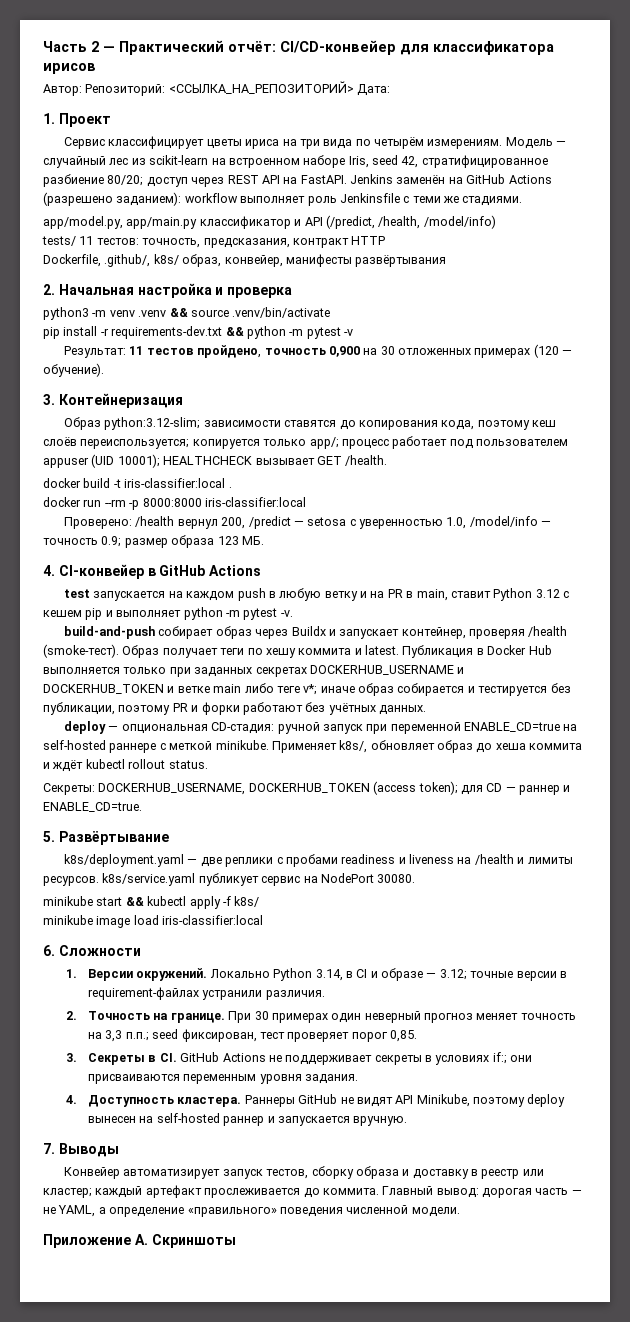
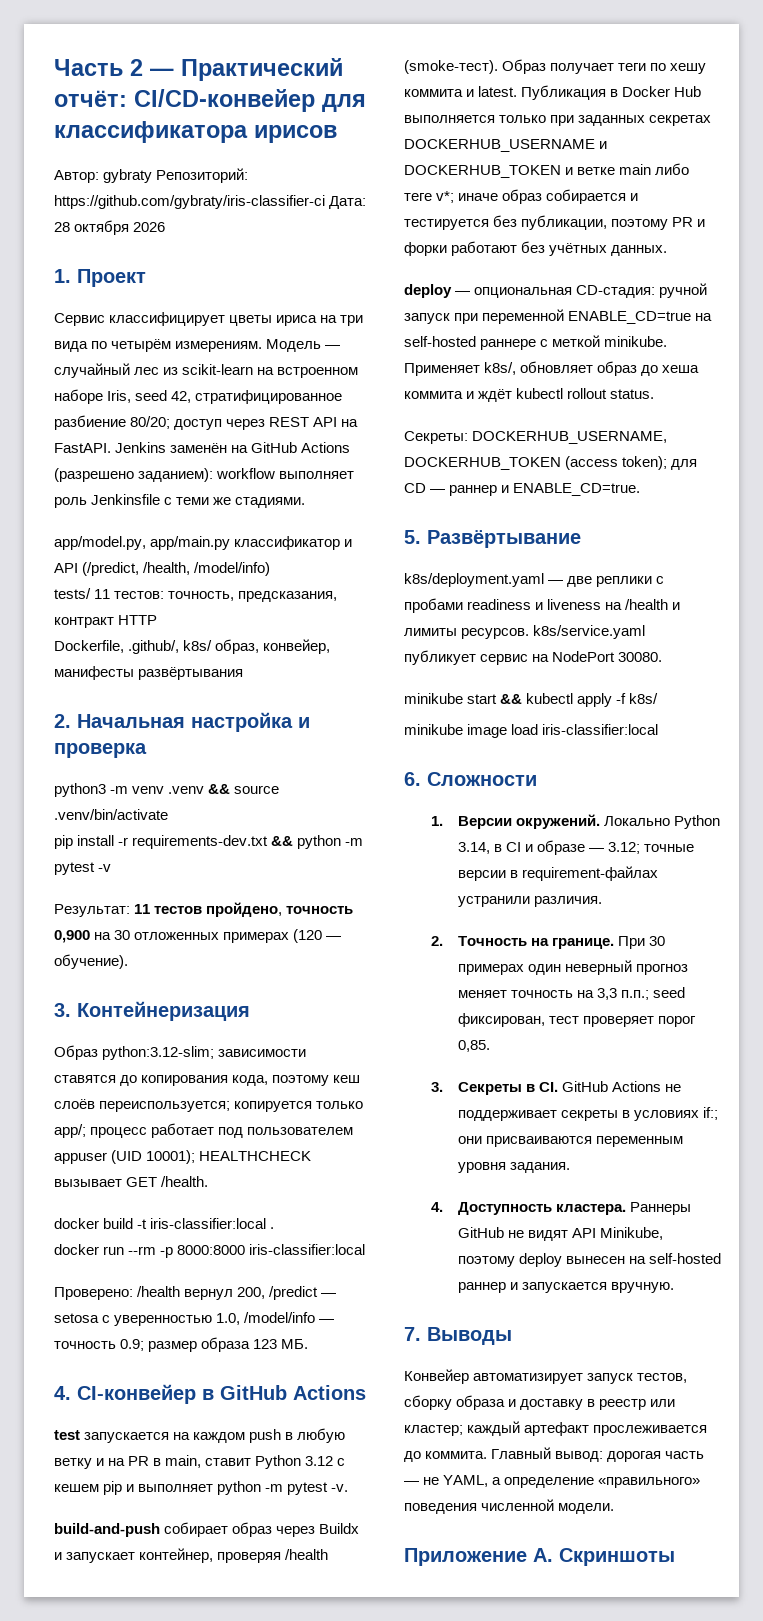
[85,81,391,96] Репозиторий: <ССЫЛКА_НА_РЕПОЗИТОРИЙ> Дата: -> [103,168,249,183] [54,195,367,209] [54,220,166,235] gybraty Репозиторий: https://github.com/gybraty/iris-classifier-ci Дата: 28 октября 2026

